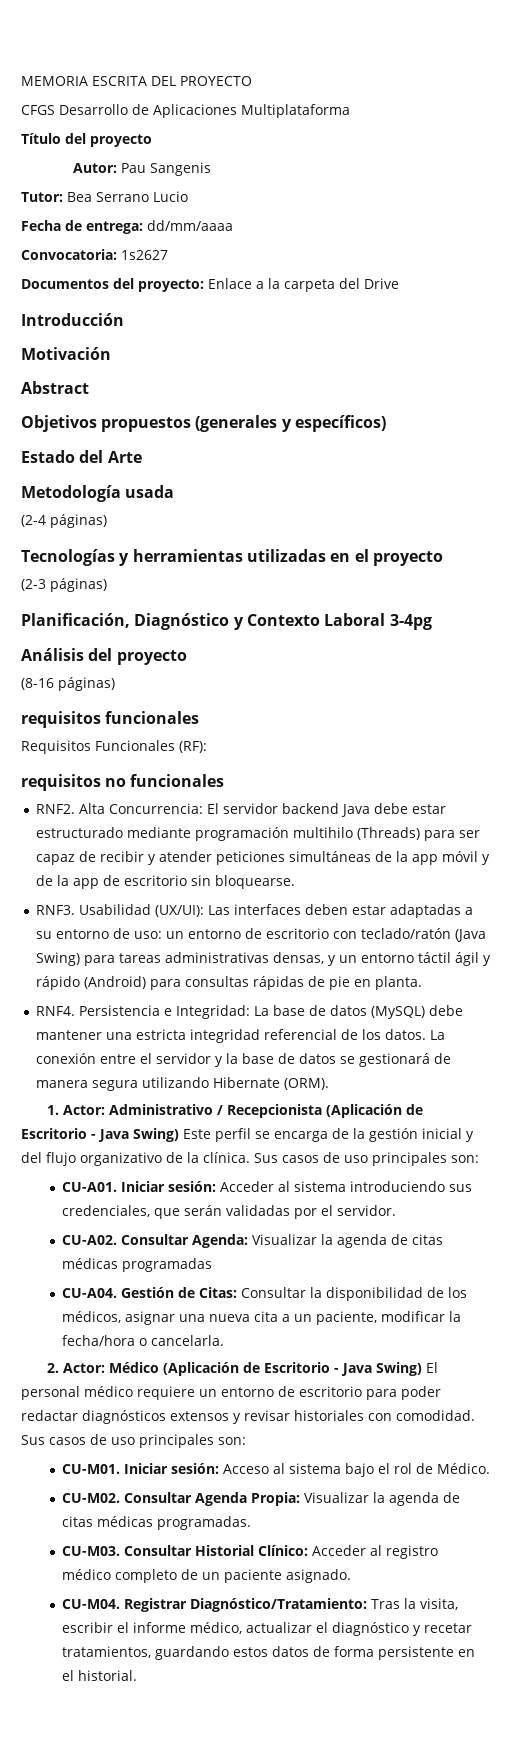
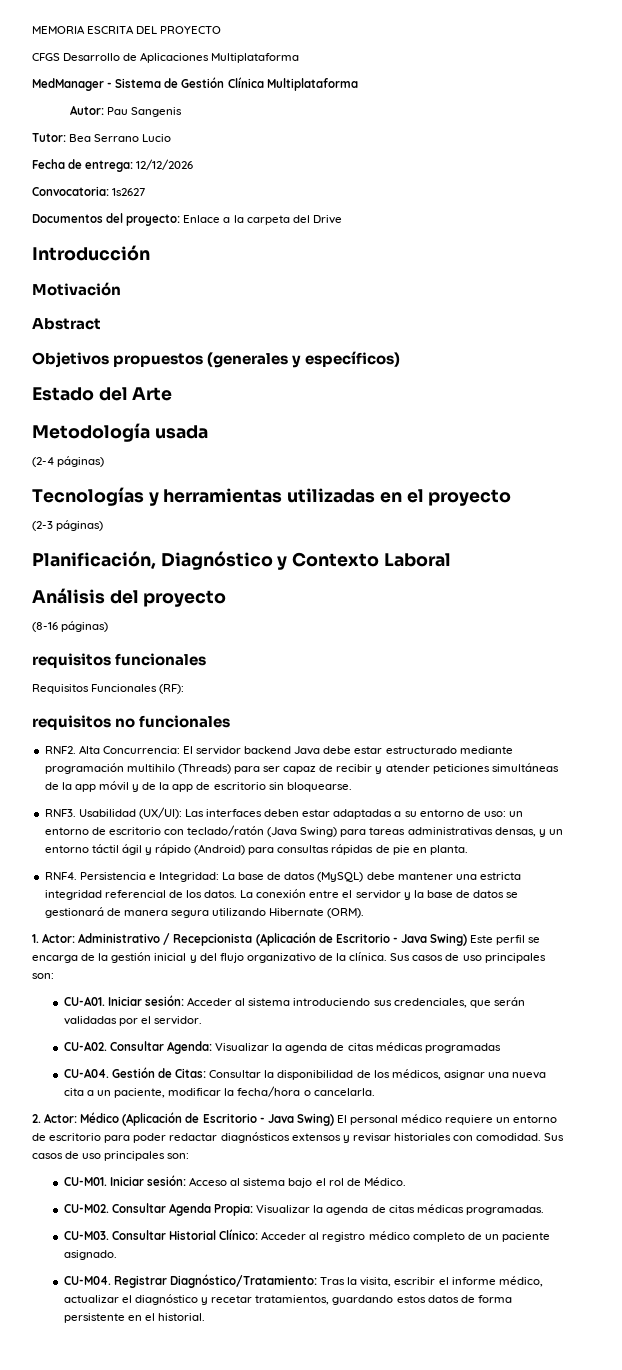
[21,133,152,147] Título del proyecto -> [32,77,358,91] MedManager - Sistema de Gestión Clínica Multiplataforma
[147,220,233,231] dd/mm/aaaa -> [136,159,194,170] 12/12/2026
[389,614,432,630] 3-4pg -> (451, 560) none

